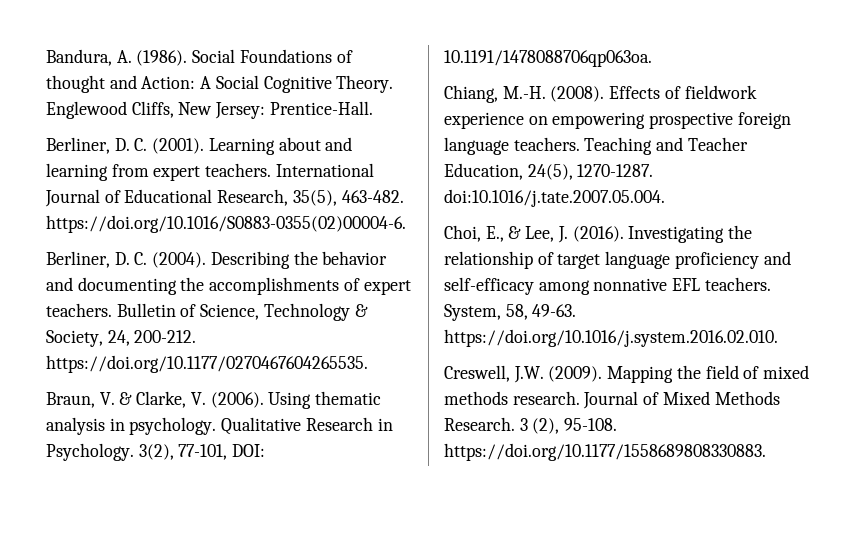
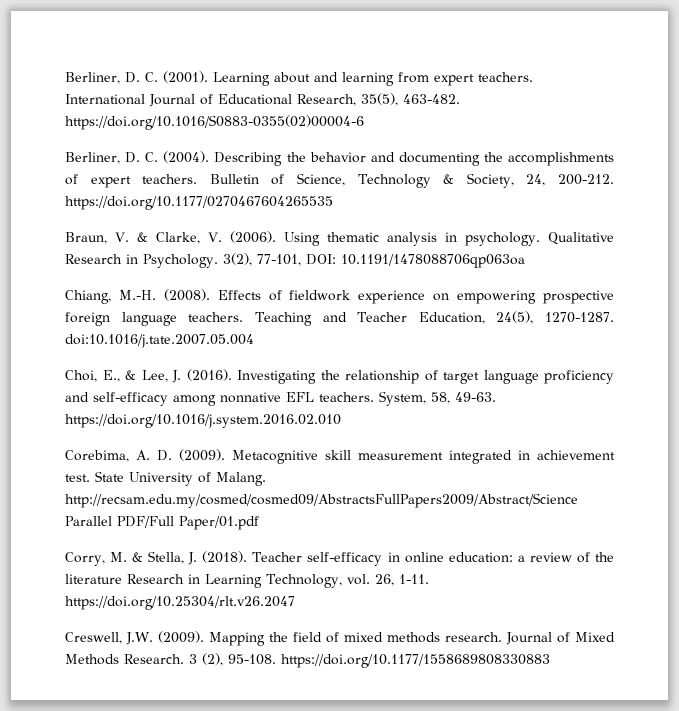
[46,49,353,66] [46,75,394,93] [46,101,373,119] Bandura, A. (1986). Social Foundations of thought and Action: A Social Cognitive Theory. Englewood Cliffs, New Jersey: Prentice-Hall. // -> (65, 78) none
[46,215,406,233] https://doi.org/10.1016/S0883-0355(02)00004-6. -> [65,115,364,130] https://doi.org/10.1016/S0883-0355(02)00004-6
[46,355,368,373] https://doi.org/10.1177/0270467604265535. -> [65,196,333,210] https://doi.org/10.1177/0270467604265535
[444,50,652,67] 10.1191/1478088706qp063oa. -> [340,254,525,268] 10.1191/1478088706qp063oa
[444,189,665,207] doi:10.1016/j.tate.2007.05.004. -> [65,334,254,348] doi:10.1016/j.tate.2007.05.004
[444,329,778,347] https://doi.org/10.1016/j.system.2016.02.010. -> [65,414,341,428] [65,449,615,464] [65,471,266,486] [65,493,578,508] [65,516,259,530] [65,551,614,566] [65,574,429,588] [65,596,295,610] https://doi.org/10.1016/j.system.2016.02.010 // Corebima, A. D. (2009). Metacognitive skill measurement integrated in achievement test. State University of Malang. http://recsam.edu.my/cosmed/cosmed09/AbstractsFullPapers2009/Abstract/Science Parallel PDF/Full Paper/01.pdf // Corry, M. & Stella, J. (2018). Teacher self-efficacy in online education: a review of the literature Research in Learning Technology, vol. 26, 1-11. https://doi.org/10.25304/rlt.v26.2047
[444,443,766,461] https://doi.org/10.1177/1558689808330883. -> [281,654,550,668] https://doi.org/10.1177/1558689808330883

